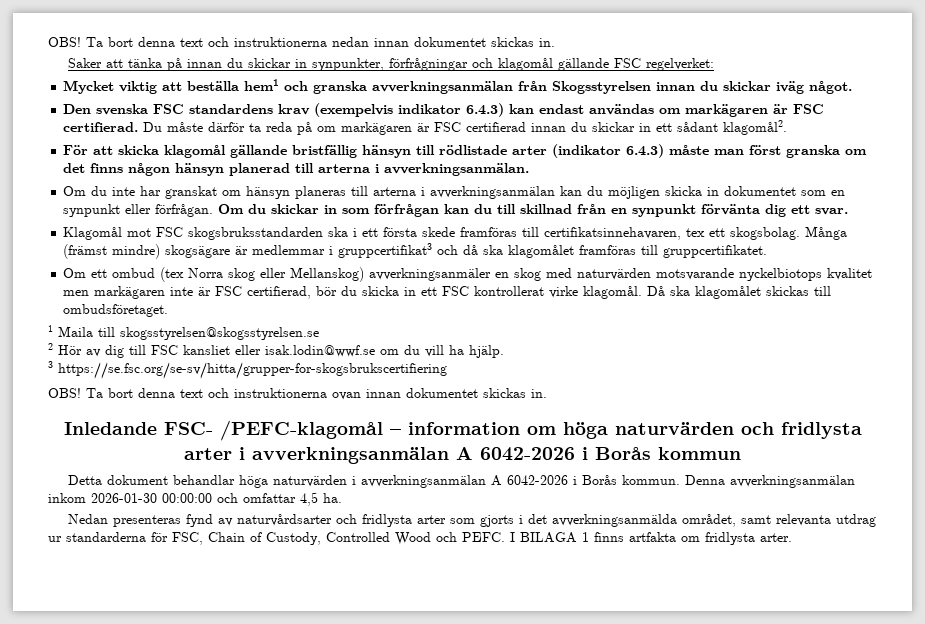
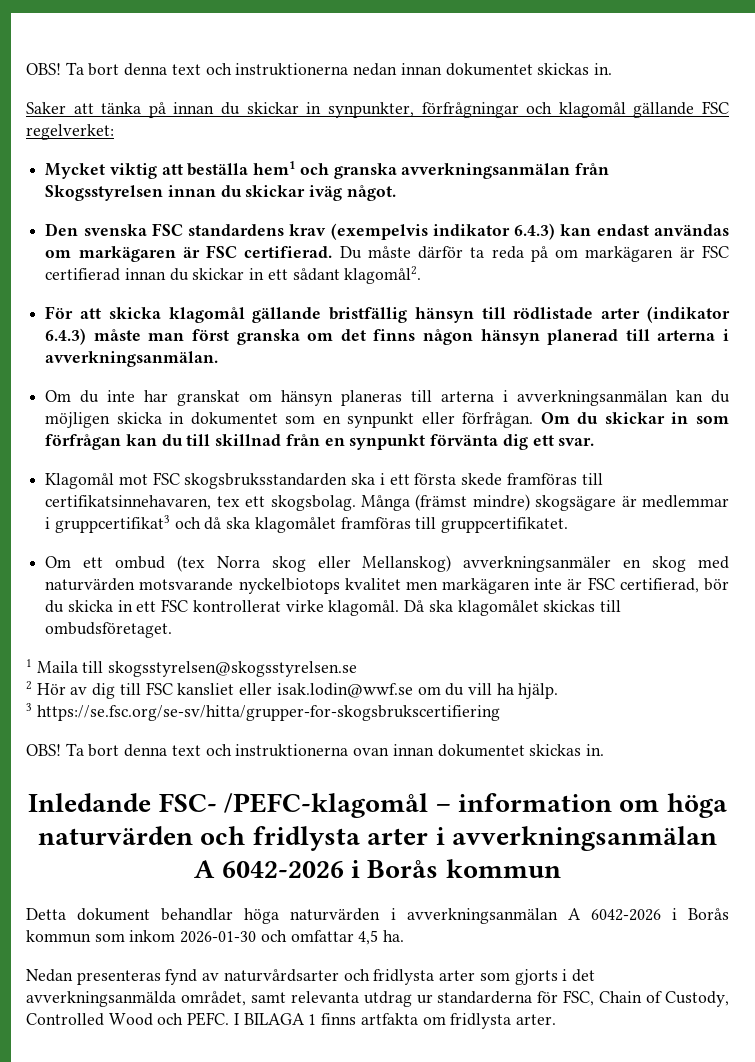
[622,475,856,488] kommun. Denna avverkningsanmälan -> [26,930,125,943] kommun som
[162,493,212,503] 00:00:00 -> (257, 937) none

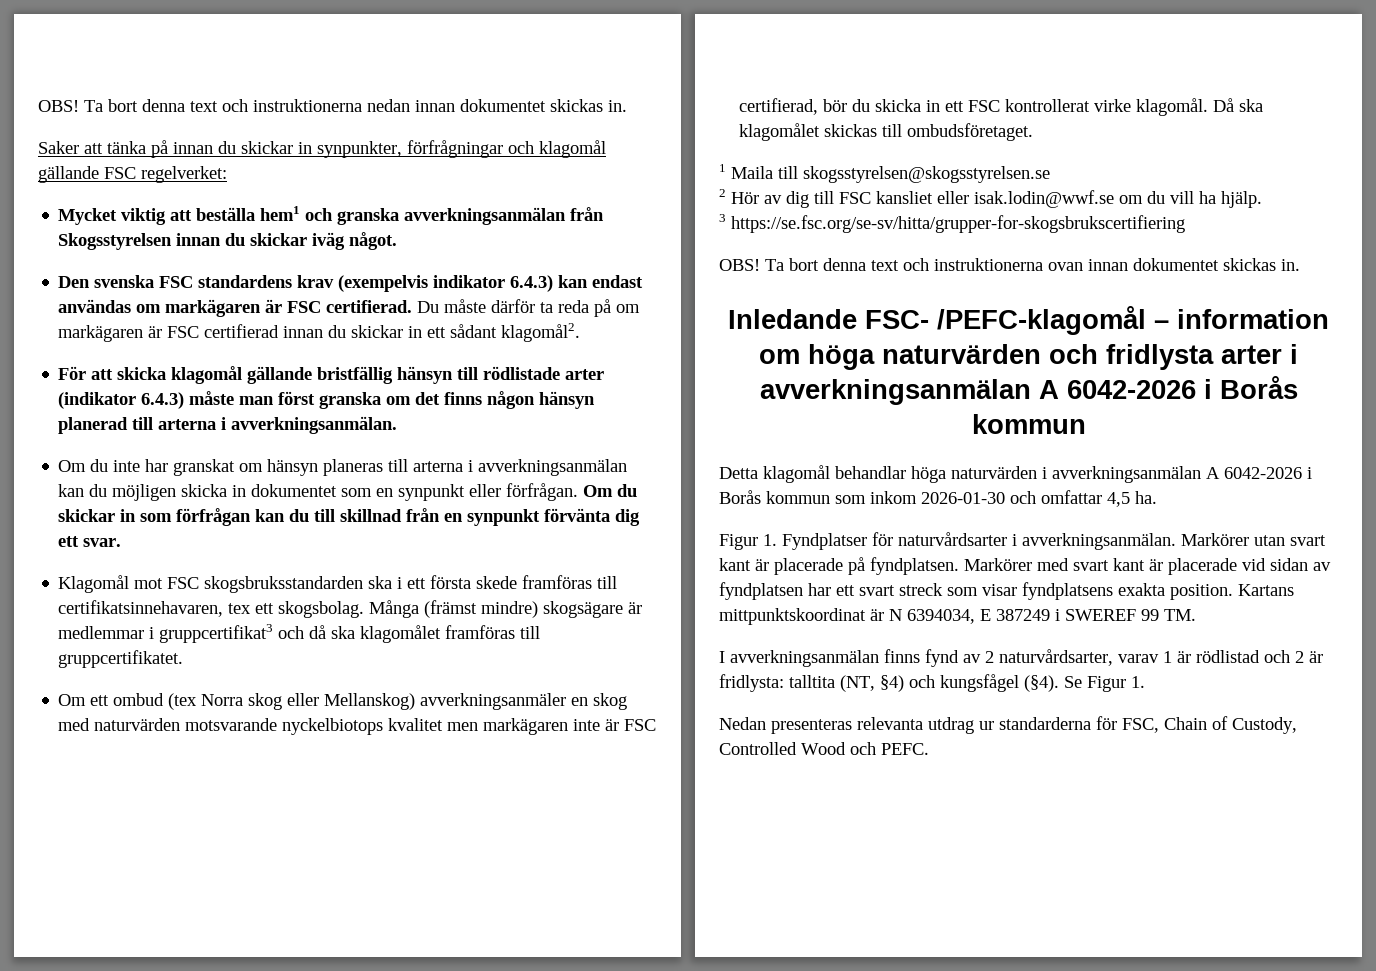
[77,908,151,921] dokument -> [763,465,830,483] klagomål
[26,969,595,985] [26,991,286,1007] Nedan presenteras fynd av naturvårdsarter och fridlysta arter som gjorts i det avverkningsanmälda området, samt -> [719,532,1326,550] [719,557,1331,575] [719,582,1294,600] [719,608,1196,625] [719,649,1323,667] [719,674,1145,692] [719,717,852,734] Figur 1. Fyndplatser för naturvårdsarter i avverkningsanmälan. Markörer utan svart kant är placerade på fyndplatsen. Markörer med svart kant är placerade vid sidan av fyndplatsen har ett svart streck som visar fyndplatsens exakta position. Kartans mittpunktskoordinat är N 6394034, E 387249 i SWEREF 99 TM. // I avverkningsanmälan finns fynd av 2 naturvårdsarter, varav 1 är rödlistad och 2 är fridlysta: talltita (NT, §4) och kungsfågel (§4). Se Figur 1. // Nedan presenteras
[233,1013,556,1029] I BILAGA 1 finns artfakta om fridlysta arter. -> (929, 749) none

